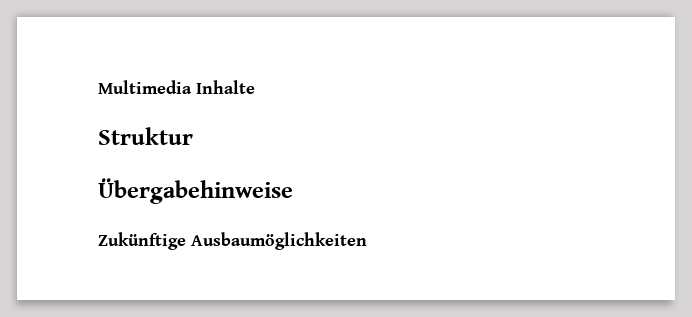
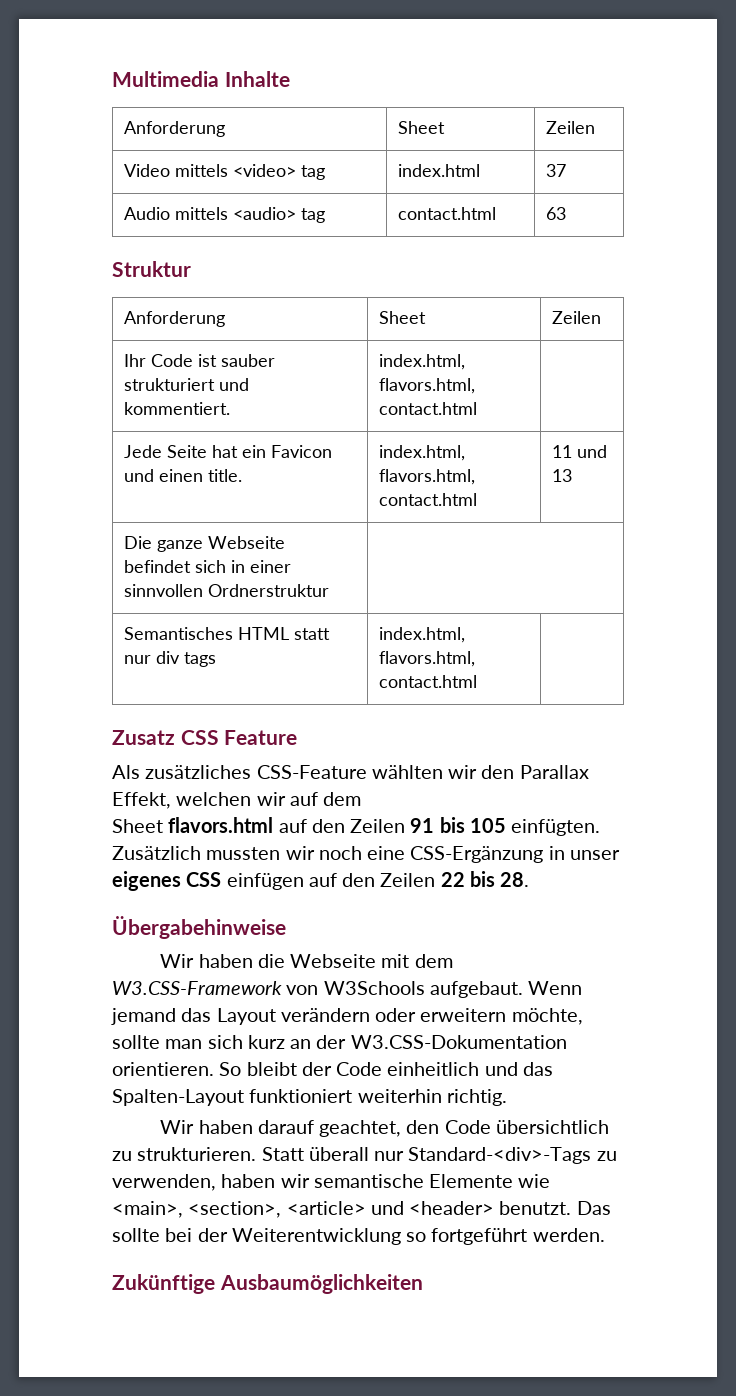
[98,127,193,145] [98,178,293,204] // Struktur // Übergabehinweise -> [124,121,226,137] [398,121,446,134] [546,121,596,134] [124,164,326,180] [398,164,481,177] [546,164,567,177] [124,207,326,223] [398,207,497,220] [546,207,567,220] [112,261,191,277] [124,311,226,327] [379,311,427,324] [552,311,602,324] [124,354,276,367] [124,378,250,391] [124,402,231,415] [379,354,466,370] [379,378,476,394] [379,402,478,415] [124,445,333,458] [124,469,243,482] [379,445,466,461] [379,469,476,485] [379,493,478,506] [552,445,608,458] [552,469,573,482] [124,536,286,552] [124,560,292,573] [124,584,330,597] [124,627,331,640] [124,651,217,667] [379,627,466,643] [379,651,476,667] [379,675,478,688] [112,730,298,745] [112,765,589,779] [112,792,362,809] [112,817,601,836] [112,846,620,863] [112,871,530,891] [112,916,286,939] [160,954,453,968] [112,981,583,998] [111,1008,583,1025] [112,1035,567,1049] [112,1062,553,1076] [112,1089,507,1106] [160,1120,609,1137] [112,1147,617,1164] [112,1174,551,1191] [112,1201,611,1218] [112,1228,605,1245] // Anforderung | Sheet | Zeilen // Video mittels <video> tag | index.html | 37 // Audio mittels <audio> tag | contact.html | 63 // Struktur // Anforderung | Sheet | Zeilen // Ihr Code ist sauber strukturiert und kommentiert. | index.html, flavors.html, contact.html | // Jede Seite hat ein Favicon und einen title. | index.html, flavors.html, contact.html | 11 und 13 // Die ganze Webseite befindet sich in einer sinnvollen Ordnerstruktur | // Semantisches HTML statt nur div tags | index.html, flavors.html, contact.html | // Zusatz CSS Feature // Als zusätzliches CSS-Feature wählten wir den Parallax Effekt, welchen wir auf dem // Sheet flavors.html auf den Zeilen 91 bis 105 einfügten. Zusätzlich mussten wir noch eine CSS-Ergänzung in unser eigenes CSS einfügen auf den Zeilen 22 bis 28. // Übergabehinweise // Wir haben die Webseite mit dem W3.CSS-Framework von W3Schools aufgebaut. Wenn jemand das Layout verändern oder erweitern möchte, sollte man sich kurz an der W3.CSS-Dokumentation orientieren. So bleibt der Code einheitlich und das Spalten-Layout funktioniert weiterhin richtig. // Wir haben darauf geachtet, den Code übersichtlich zu strukturieren. Statt überall nur Standard-<div>-Tags zu verwenden, haben wir semantische Elemente wie <main>, <section>, <article> und <header> benutzt. Das sollte bei der Weiterentwicklung so fortgeführt werden.

